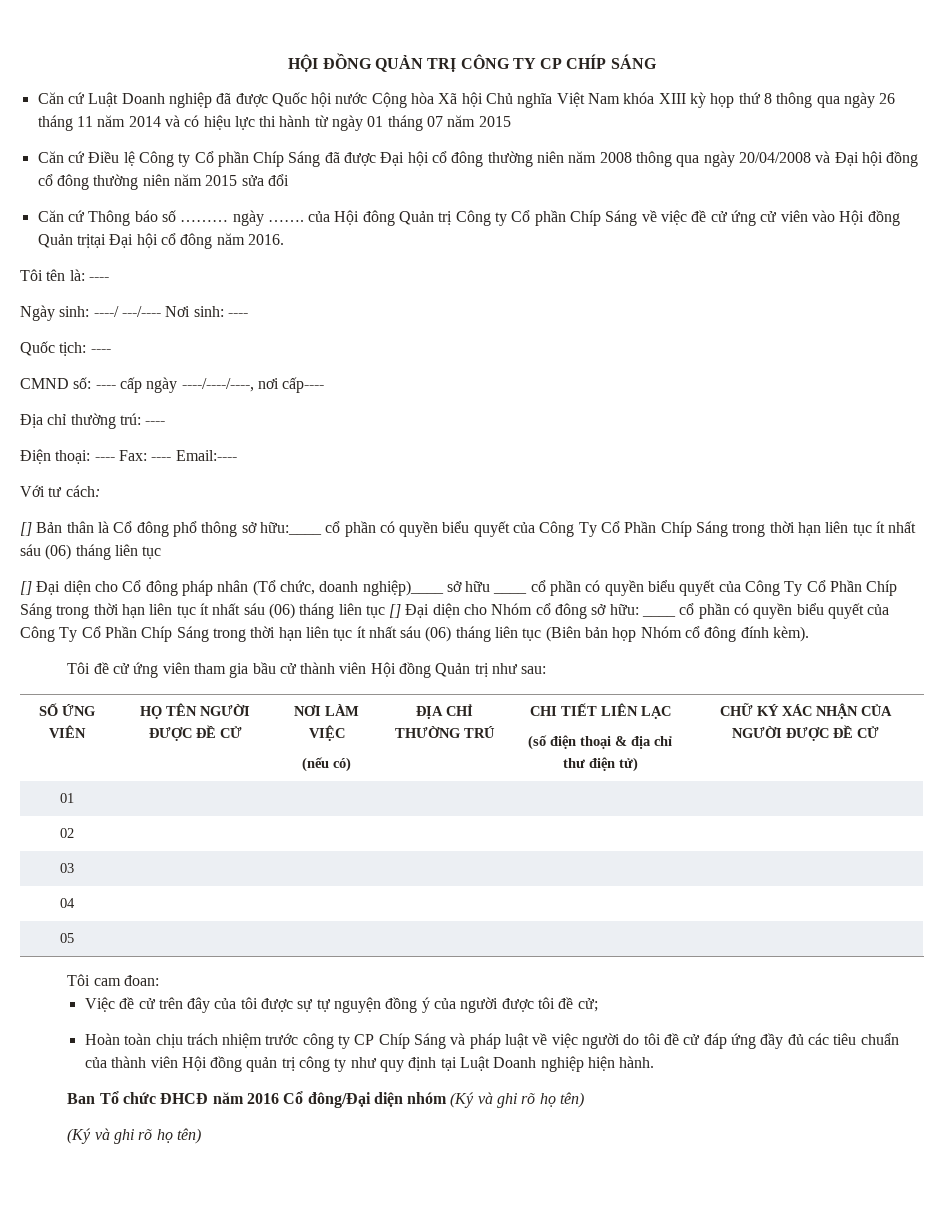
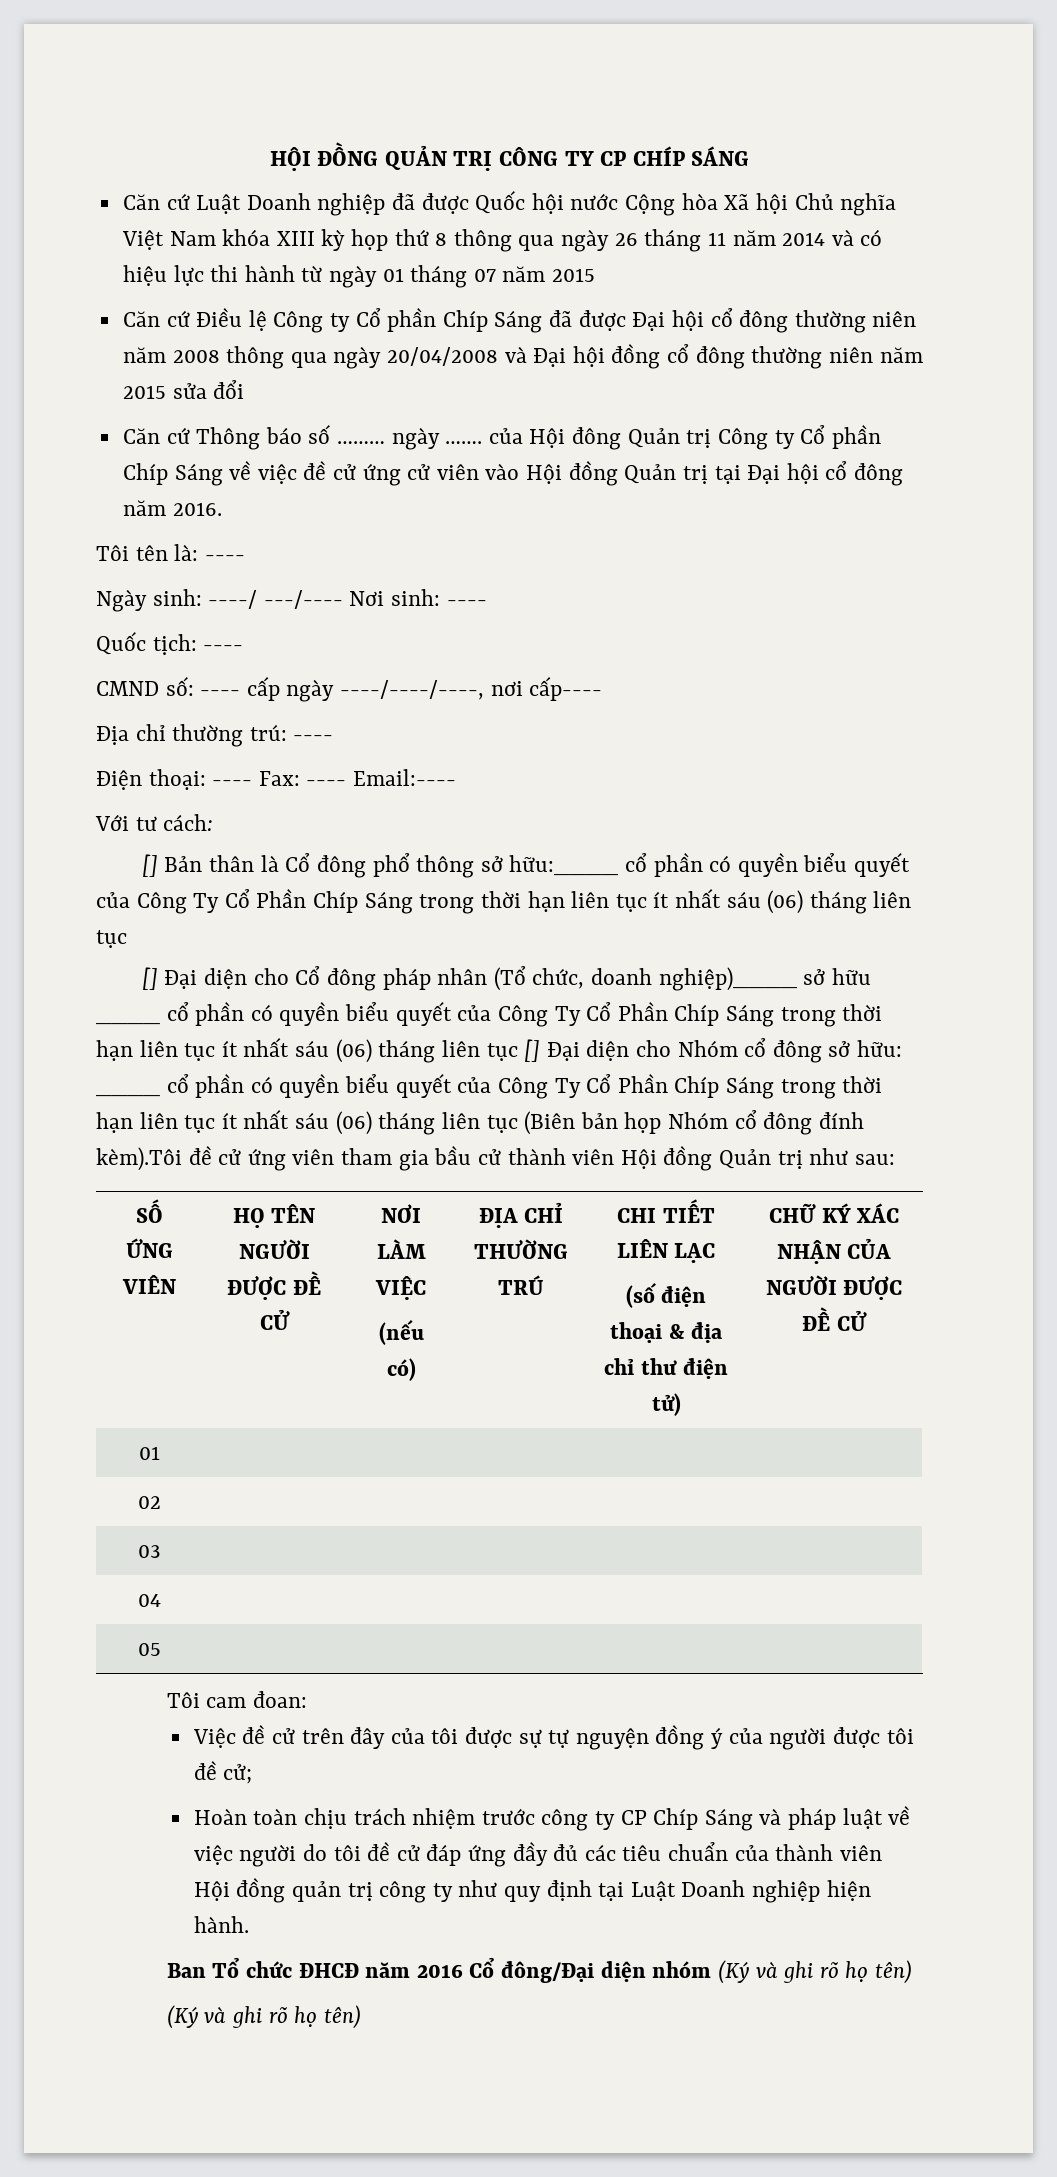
[76,234,106,248] trịtại -> [682,465,741,484] trị tại
[773,626,810,642] [67,662,91,674] kèm). // Tôi -> [96,1147,182,1171] kèm).Tôi

